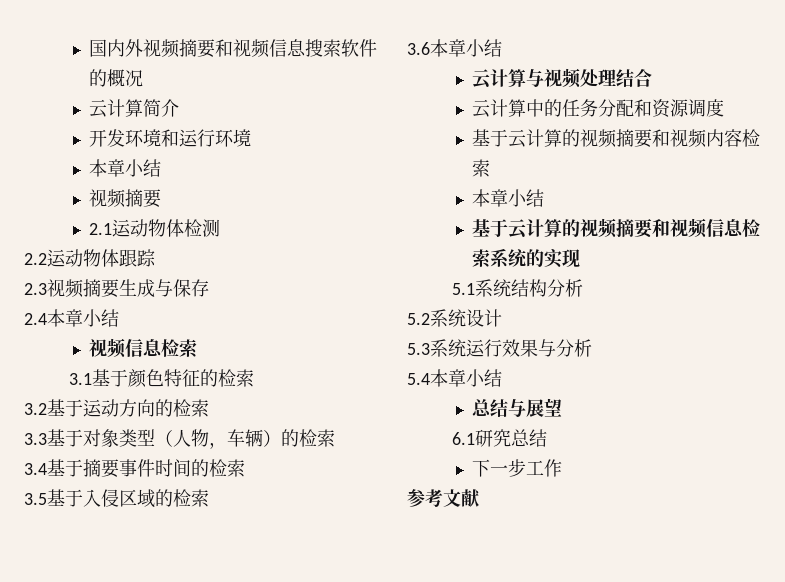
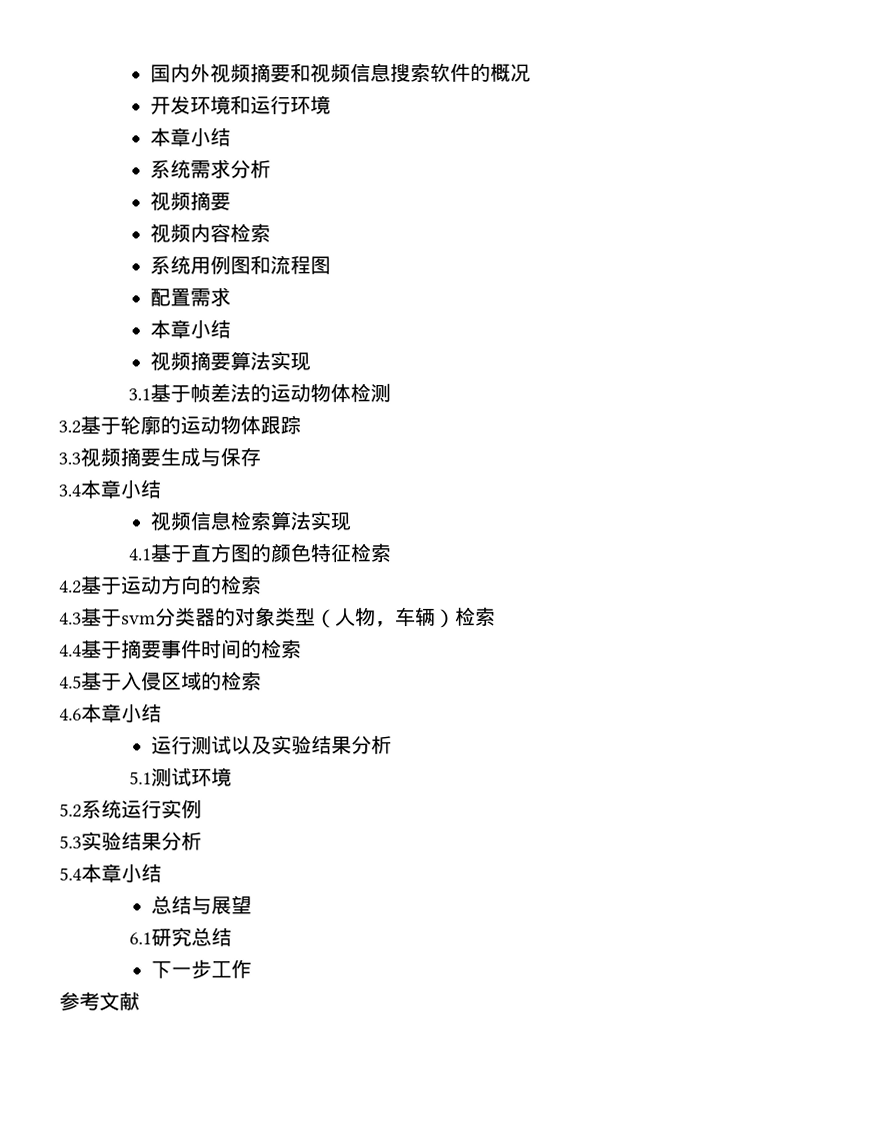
[88,99,179,118] // 云计算简介 -> (531, 72) none
(161, 168) none -> [149,159,271,179] // 系统需求分析
[88,223,112,235] 2.1 -> [149,223,271,244] [149,255,331,275] [149,287,231,307] [149,319,231,339] [149,351,311,372] [127,383,271,404] 视频内容检索 // 系统用例图和流程图 // 配置需求 // 本章小结 // 视频摘要算法实现 // 3.1基于帧差法的
[24,253,47,265] 2.2 -> [58,415,181,435] 3.2基于轮廓的
[24,283,47,295] 2.3 -> [58,452,81,465] 3.3
[24,313,47,325] 2.4 -> [58,484,81,497] 3.4
[69,369,129,387] // 3.1基于 -> [269,511,351,532] [127,543,271,563] 算法实现 // 4.1基于直方图的
[200,369,255,387] [24,403,47,415] 的检索 // 3.2 -> [349,543,391,563] [59,580,82,594] 检索 // 4.2
[24,429,83,447] 3.3基于 -> [59,607,236,627] 4.3基于svm分类器的
[281,429,335,447] [24,463,47,475] 的检索 // 3.4 -> [455,606,496,626] [59,644,82,657] 检索 // 4.4
[24,493,47,505] 3.5 -> [59,675,82,689] 4.5
[407,39,502,57] [471,68,652,89] [471,99,724,118] [471,129,760,148] [471,159,490,177] [471,189,544,207] [471,218,760,239] [470,248,580,268] [452,279,584,297] 3.6本章小结 // 云计算与视频处理结合 // 云计算中的任务分配和资源调度 // 基于云计算的视频摘要和视频内容检索 // 本章小结 // 基于云计算的视频摘要和视频信息检索系统的实现 // 5.1系统结构分析 -> [59,703,162,723] [150,735,392,755] [128,767,232,787] 4.6本章小结 // 运行测试以及实验结果分析 // 5.1测试环境
[466,309,502,327] 设计 -> [121,799,202,819] 运行实例
[430,339,556,357] 系统运行效果与 -> [81,831,162,851] 实验结果

